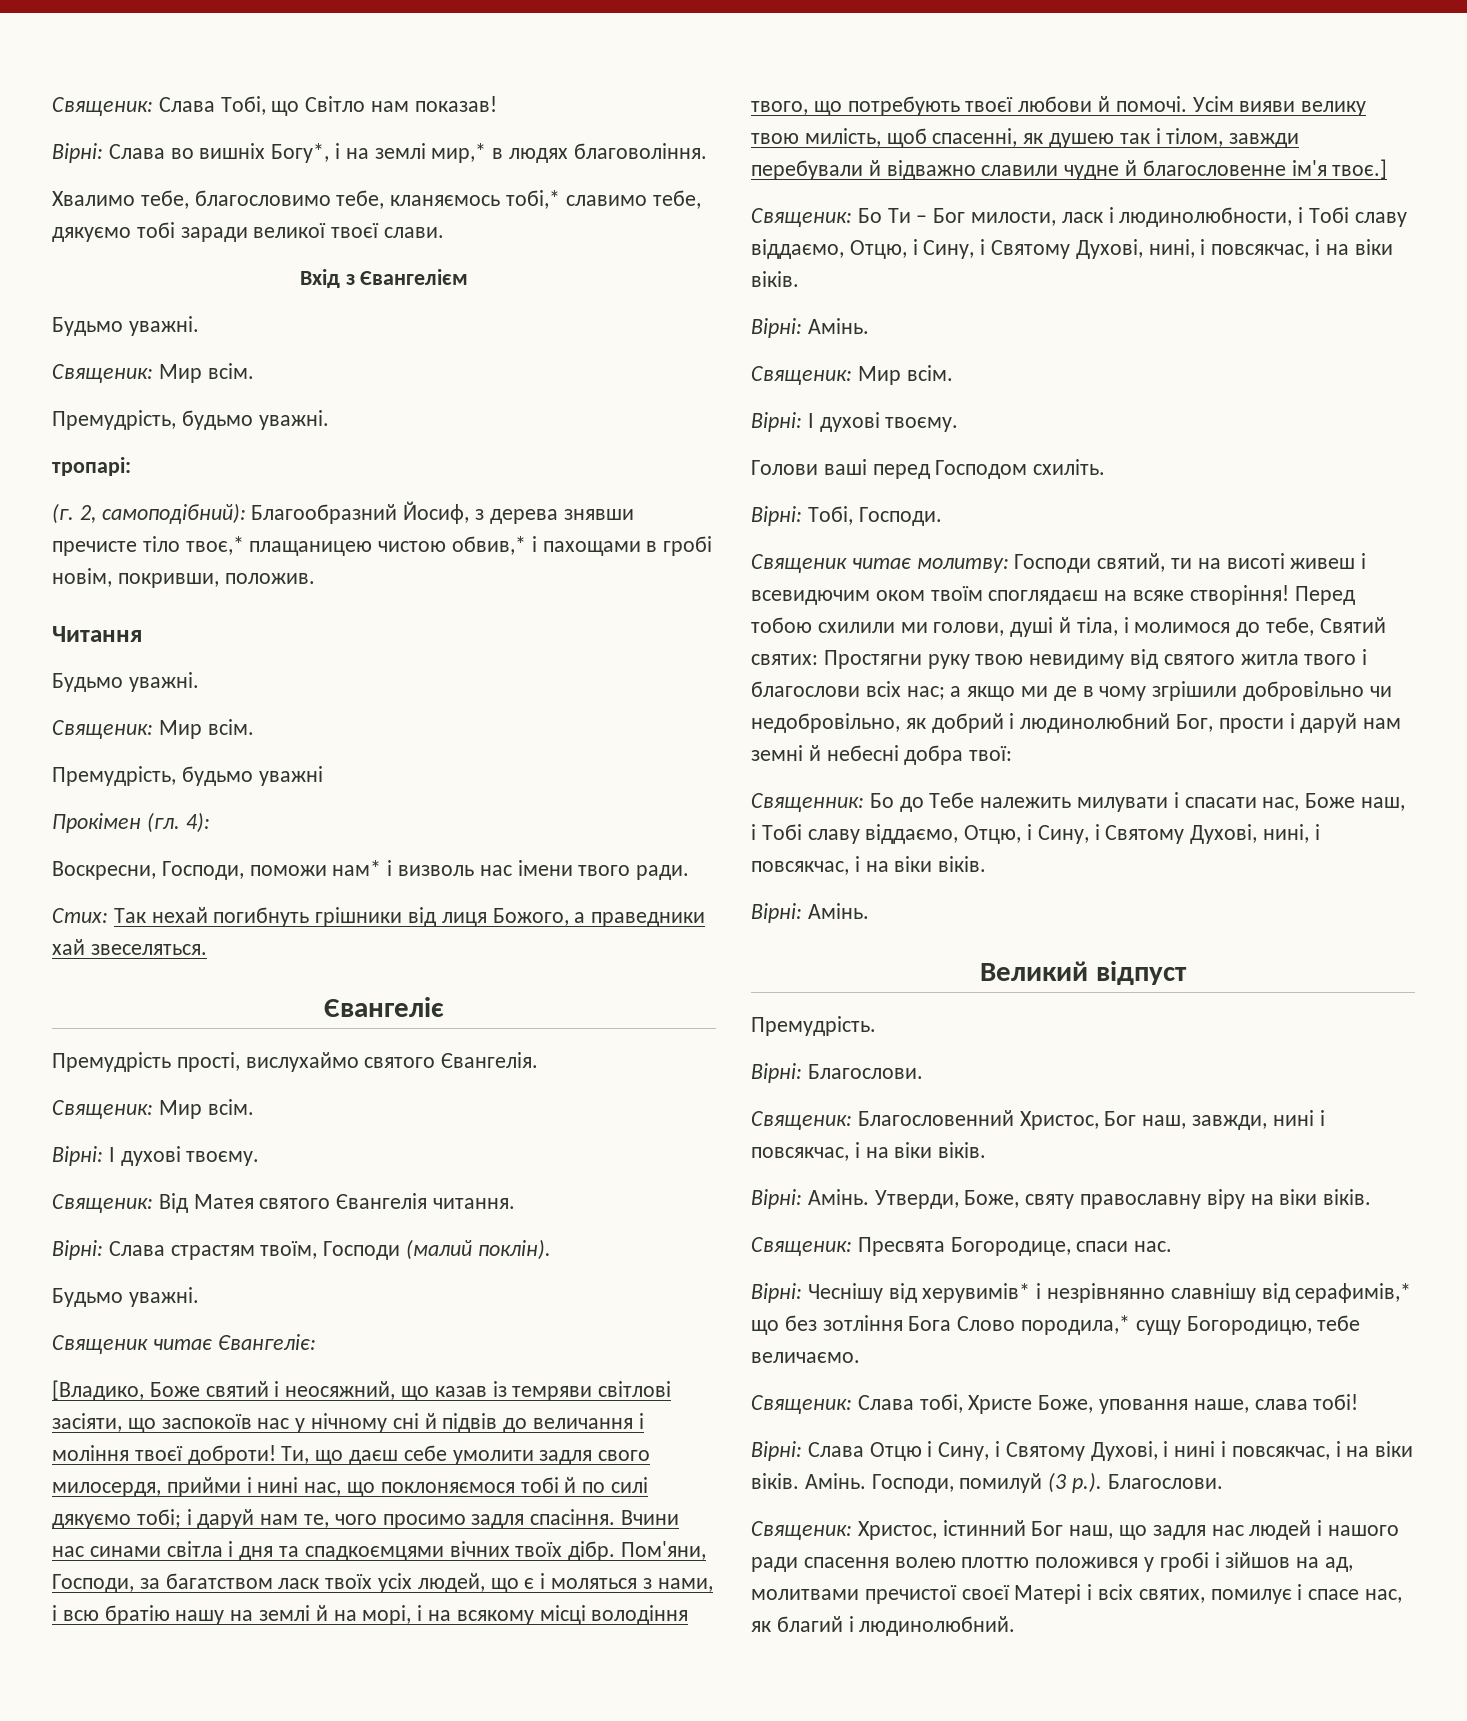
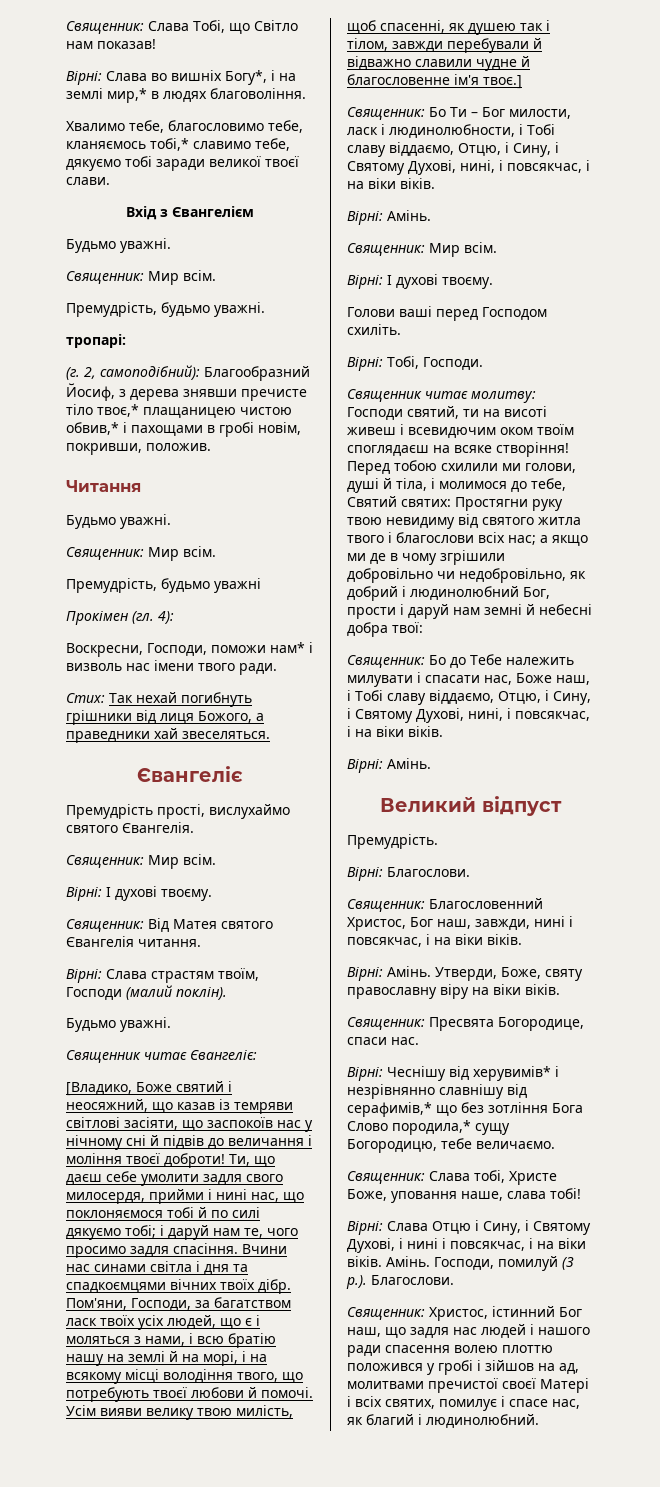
[52,97,153,116] Священик: -> [66,21,144,34] Священник:
[52,364,153,383] Священик: -> [66,271,144,284] Священник:
[52,720,153,739] Священик: -> [66,547,144,560] Священник:
[52,1099,254,1119] [52,1146,260,1166] [52,1194,153,1213] Священик: Мир всім. // Вірні: І духові твоєму. // Священик: -> [66,854,216,869] [66,886,212,901] [66,919,144,932] Священник: Мир всім. // Вірні: І духові твоєму. // Священник:
[52,1335,148,1354] Священик -> [66,1050,141,1063] Священник
[751,208,852,227] Священик: -> [347,107,425,120] Священник:
[751,366,852,385] Священик: -> [347,243,425,256] Священник:
[751,554,847,573] Священик -> [347,389,422,402] Священник
[751,1111,852,1130] Священик: -> [347,899,425,912] Священник:
[751,1237,852,1256] Священик: -> [347,1017,425,1030] Священник:
[751,1395,852,1414] Священик: -> [347,1171,425,1184] Священник:
[751,1521,852,1540] Священик: -> [347,1307,425,1320] Священник:

